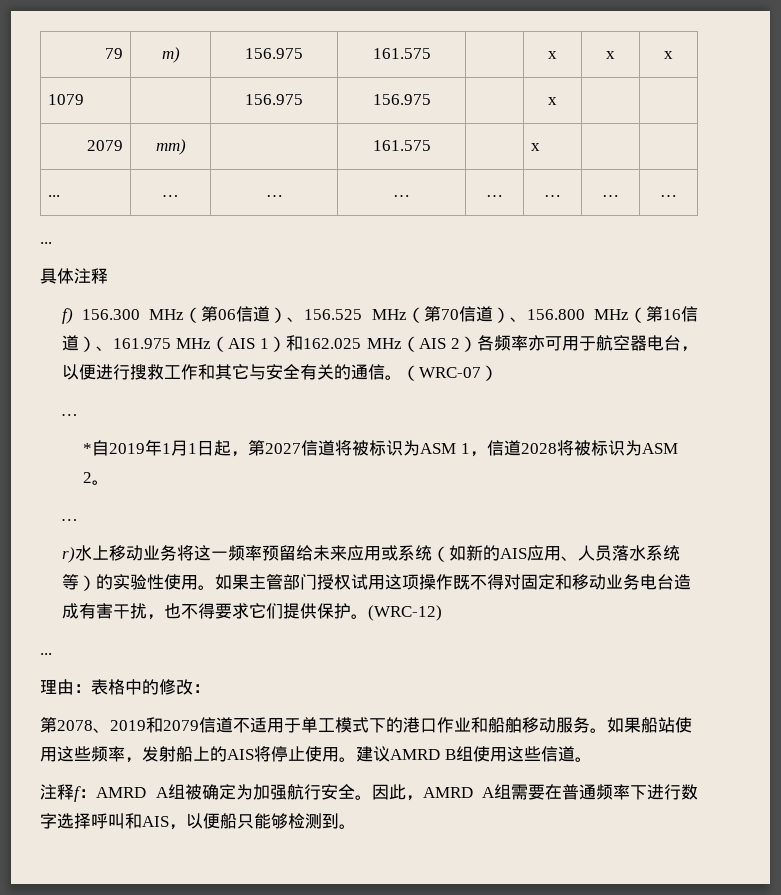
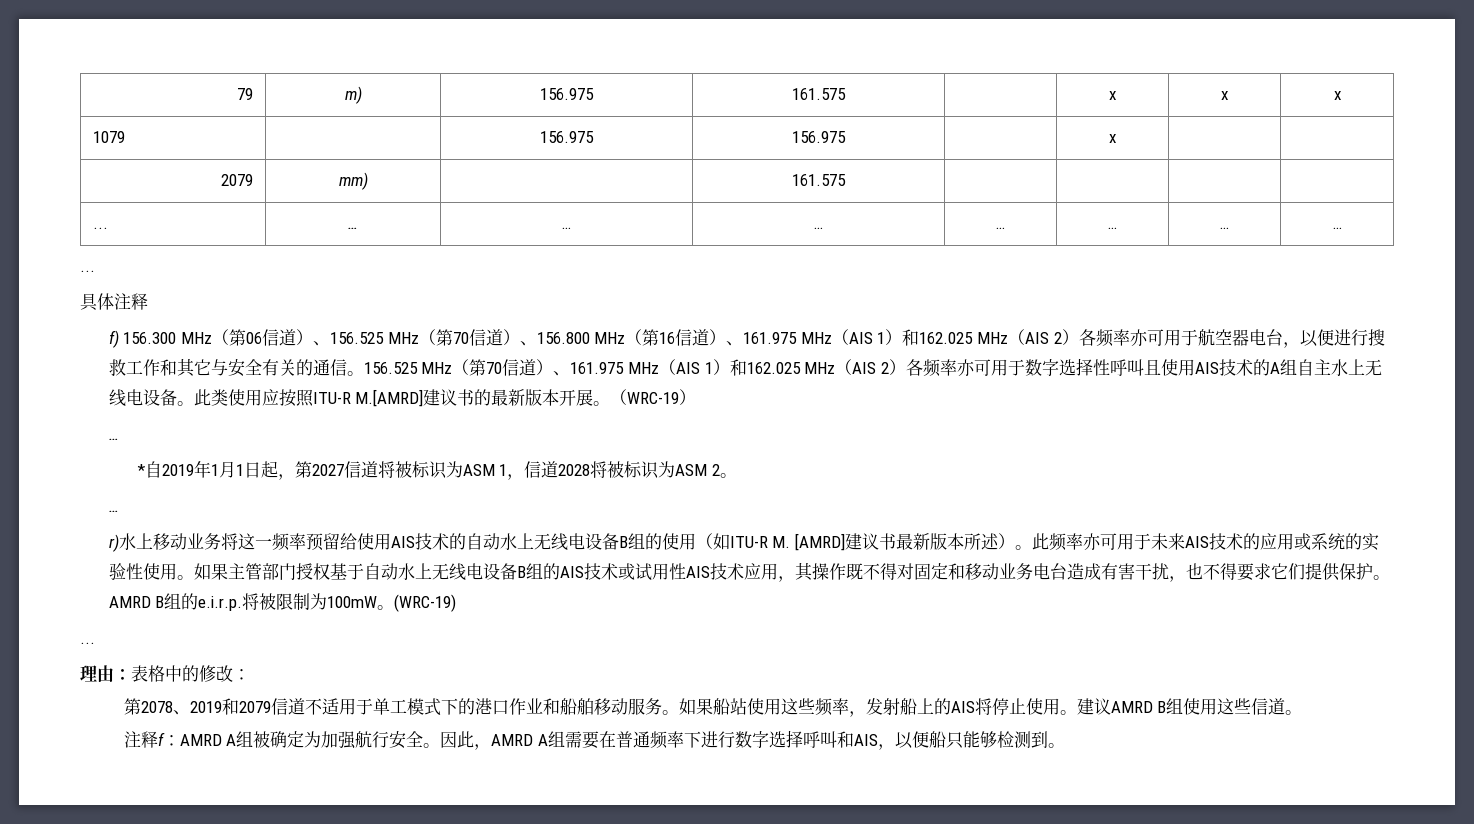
[531,143,541,151] x -> (846, 180) none
[401,365,481,381] （WRC-07 -> [363,358,1382,377] [108,389,680,407] 156.525 MHz（第70信道）、161.975 MHz（AIS 1）和162.025 MHz（AIS 2）各频率亦可用于数字选择性呼叫且使用AIS技术的A组自主水上无线电设备。此类使用应按照ITU-R M.[AMRD]建议书的最新版本开展。（WRC-19
[312,545,680,562] [61,574,96,591] 未来应用或系统（如新的AIS应用、人员落水系统等） -> [356,533,1345,551] 使用AIS技术的自动水上无线电设备B组的使用（如ITU-R M. [AMRD]建议书最新版本所述）。此频率亦可用于未来AIS技术的应用或系统
[350,574,419,590] 试用这项 -> [329,562,813,582] 基于自动水上无线电设备B组的AIS技术或试用性AIS技术应用，其
[367,605,442,621] (WRC-12) -> [108,593,457,612] AMRD B组的e.i.r.p.将被限制为100mW。(WRC-19)

